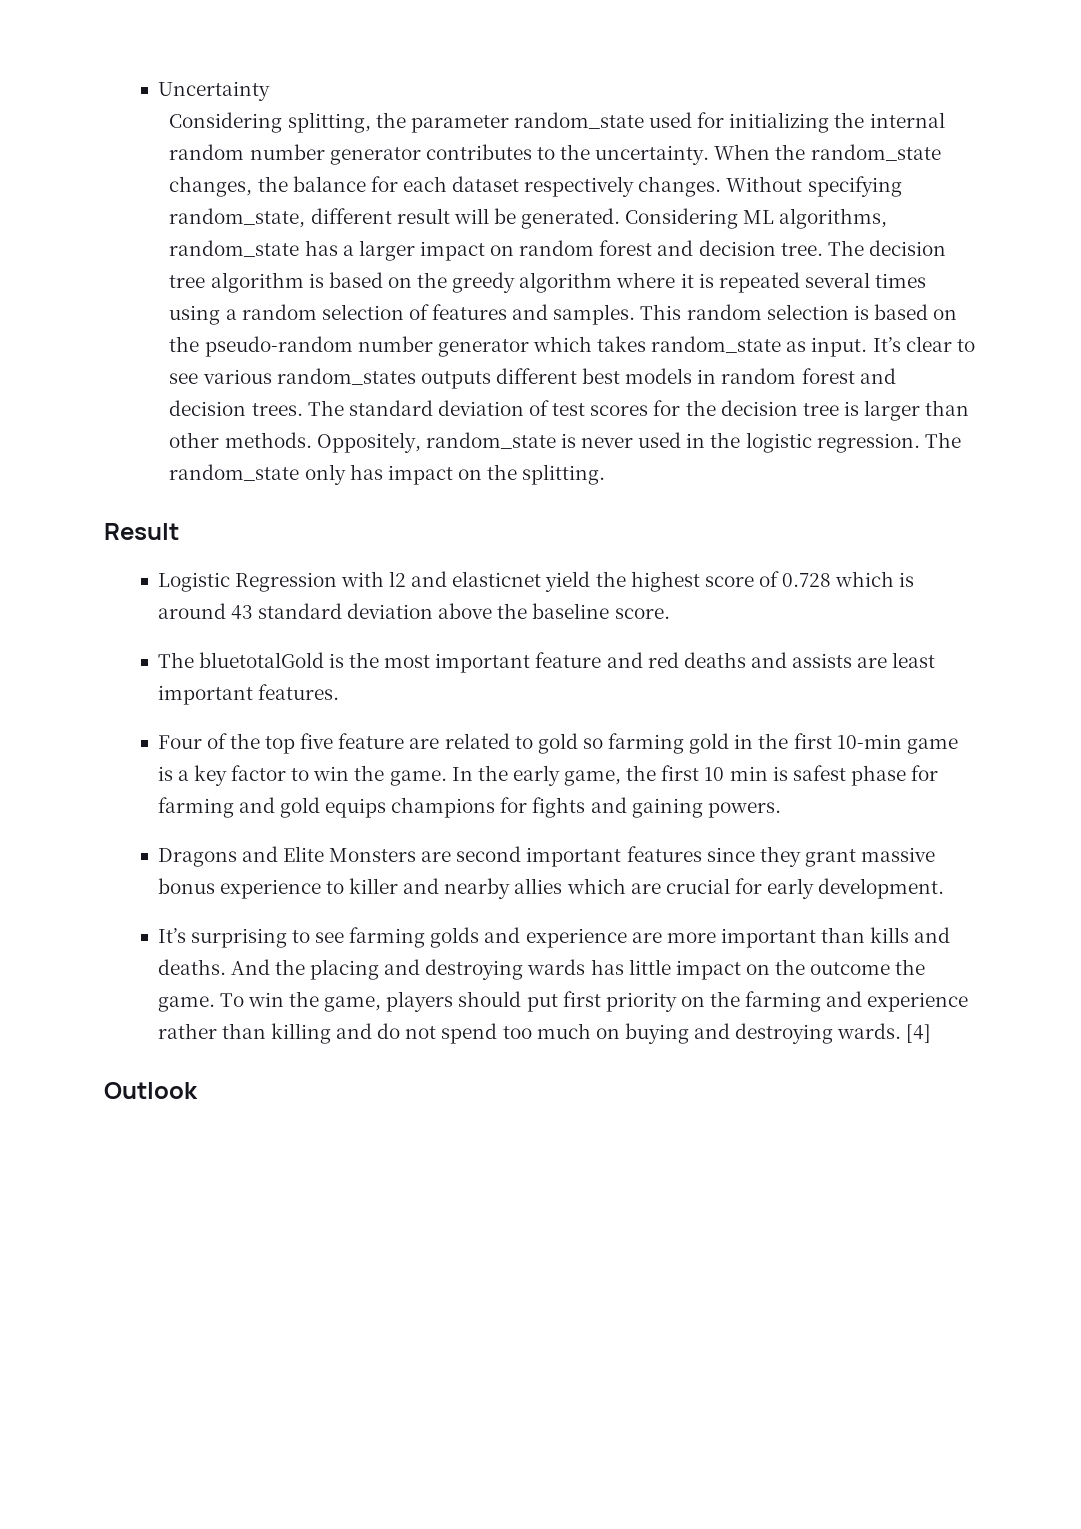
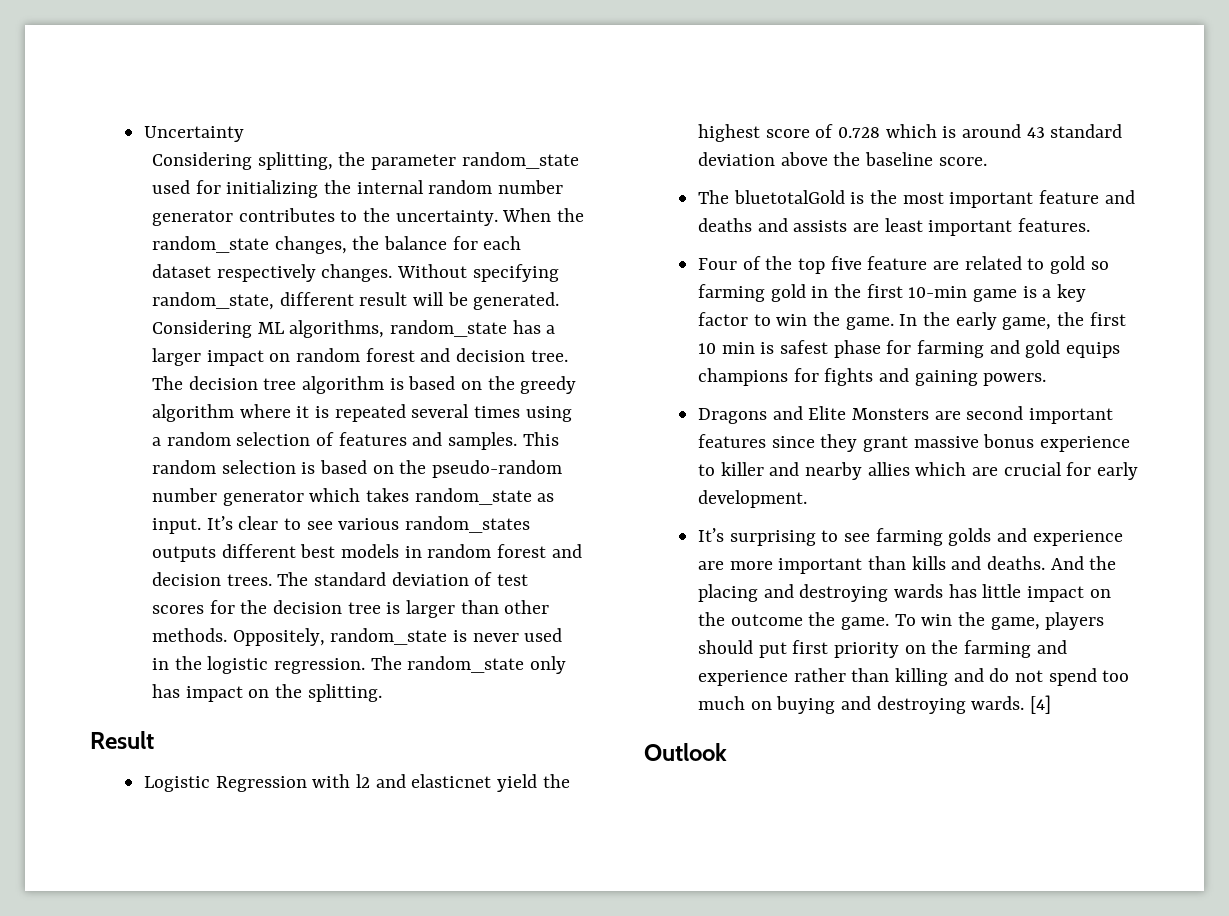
[647,652,679,668] red -> (1135, 197) none

